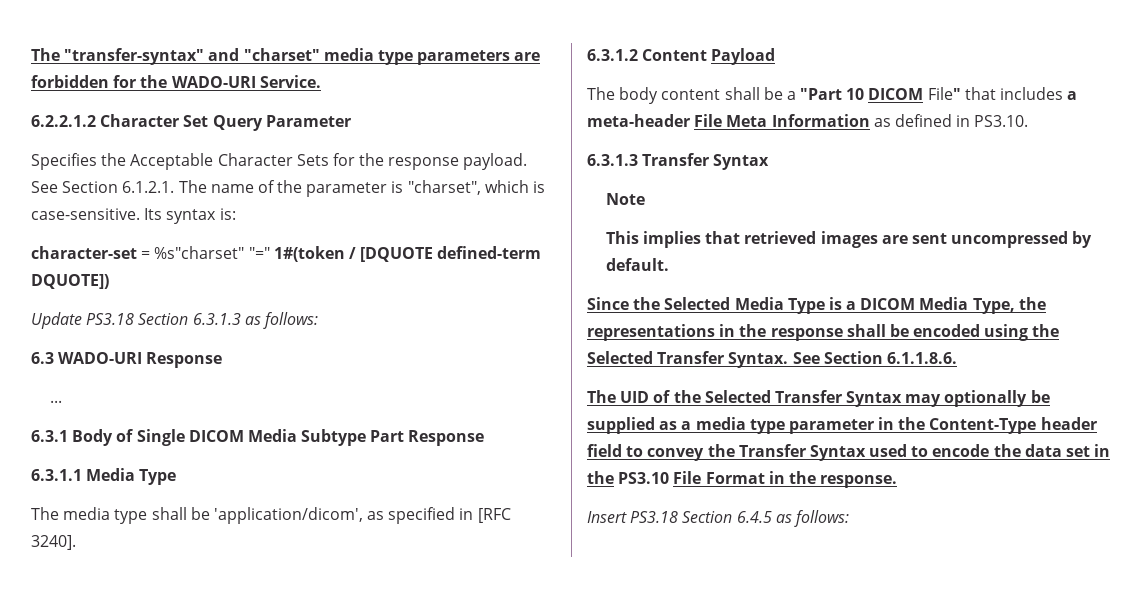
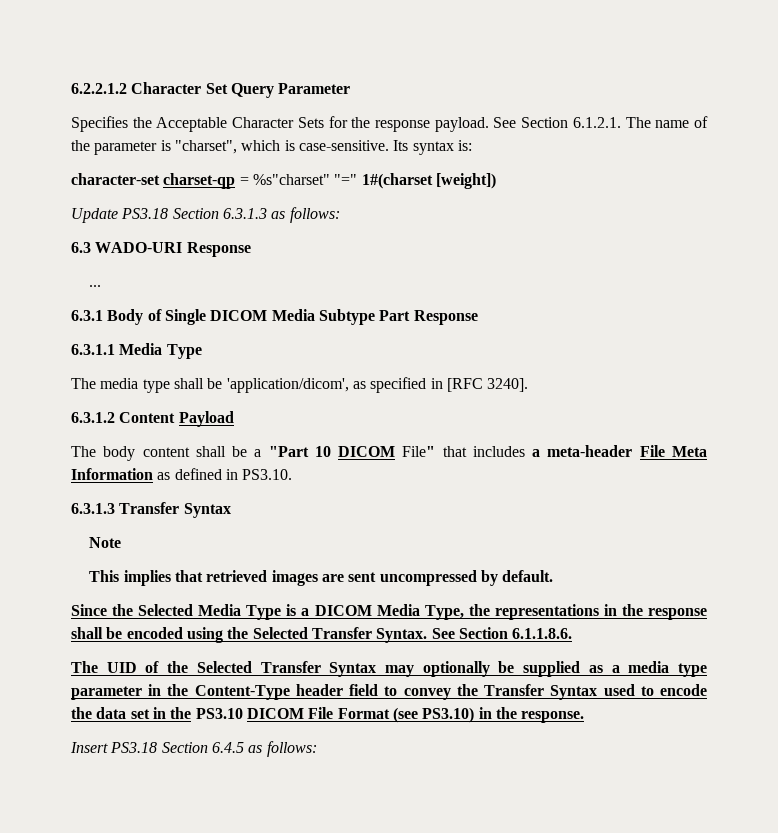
[31,48,541,65] [31,75,321,88] The "transfer-syntax" and "charset" media type parameters are forbidden for the WADO-URI Service. // -> (71, 88) none
(137, 252) none -> [163,173,236,189] charset-qp
[273,246,542,262] [31,274,109,289] 1#(token / [DQUOTE defined-term DQUOTE]) -> [361,173,496,189] 1#(charset [weight])
(670, 478) none -> [246,708,304,719] DICOM
(765, 478) none -> [392,707,475,723] (see PS3.10)

